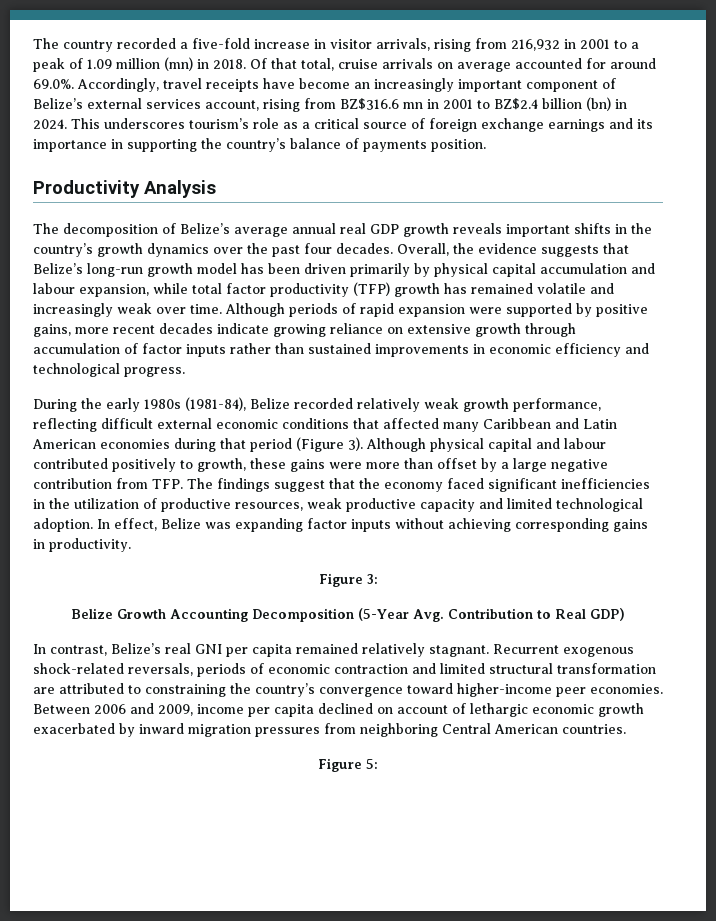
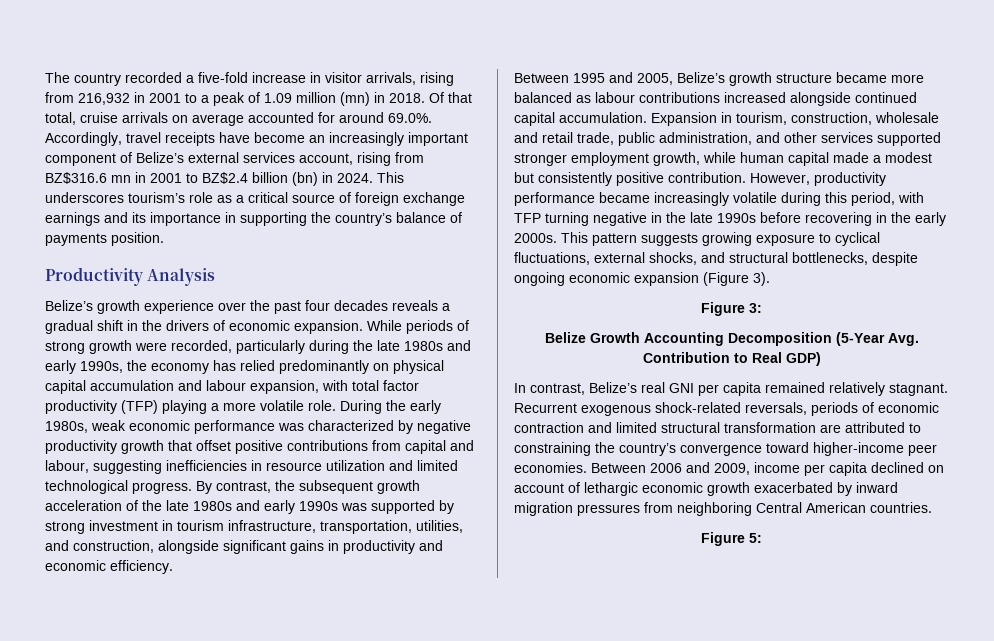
[33,223,652,237] [33,243,629,257] [33,263,430,277] The decomposition of Belize’s average annual real GDP growth reveals important shifts in the country’s growth dynamics over the past four decades. Overall, the evidence suggests that Belize’s long-run growth model has been driven primarily by -> [45,300,450,314] [45,320,469,334] [45,340,471,354] [45,360,389,374] Belize’s growth experience over the past four decades reveals a gradual shift in the drivers of economic expansion. While periods of strong growth were recorded, particularly during the late 1980s and early 1990s, the economy has relied predominantly on
[153,283,188,294] while -> [322,380,348,391] with
[394,283,614,297] [33,303,648,317] [33,323,576,337] [33,343,649,357] [33,363,185,377] [33,397,601,412] [33,418,617,432] [32,437,606,452] [33,458,608,472] [33,478,650,492] [33,498,643,512] [33,518,648,532] [33,538,131,552] growth has remained volatile and increasingly weak over time. Although periods of rapid expansion were supported by positive gains, more recent decades indicate growing reliance on extensive growth through accumulation of factor inputs rather than sustained improvements in economic efficiency and technological progress. // During the early 1980s (1981-84), Belize recorded relatively weak growth performance, reflecting difficult external economic conditions that affected many Caribbean and Latin American economies during that period (Figure 3). Although physical capital and labour contributed positively to growth, these gains were more than offset by a large negative contribution from TFP. The findings suggest that the economy faced significant inefficiencies in the utilization of productive resources, weak productive capacity and limited technological adoption. In effect, Belize was expanding factor inputs without achieving corresponding gains in productivity. -> [162,400,441,414] [45,420,471,434] [45,440,474,454] [45,460,458,474] [45,480,420,494] [45,500,454,514] [45,520,463,534] [45,540,443,554] [45,560,173,574] [514,72,924,86] [514,92,917,106] [514,112,939,126] [514,132,941,146] [514,152,932,166] [514,172,886,186] [514,192,924,206] [514,212,946,226] [514,232,880,246] [514,252,918,266] [514,272,770,286] playing a more volatile role. During the early 1980s, weak economic performance was characterized by negative productivity growth that offset positive contributions from capital and labour, suggesting inefficiencies in resource utilization and limited technological progress. By contrast, the subsequent growth acceleration of the late 1980s and early 1990s was supported by strong investment in tourism infrastructure, transportation, utilities, and construction, alongside significant gains in productivity and economic efficiency. // Between 1995 and 2005, Belize’s growth structure became more balanced as labour contributions increased alongside continued capital accumulation. Expansion in tourism, construction, wholesale and retail trade, public administration, and other services supported stronger employment growth, while human capital made a modest but consistently positive contribution. However, productivity performance became increasingly volatile during this period, with TFP turning negative in the late 1990s before recovering in the early 2000s. This pattern suggests growing exposure to cyclical fluctuations, external shocks, and structural bottlenecks, despite ongoing economic expansion (Figure 3).

